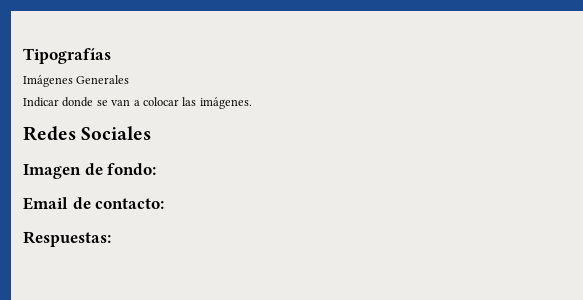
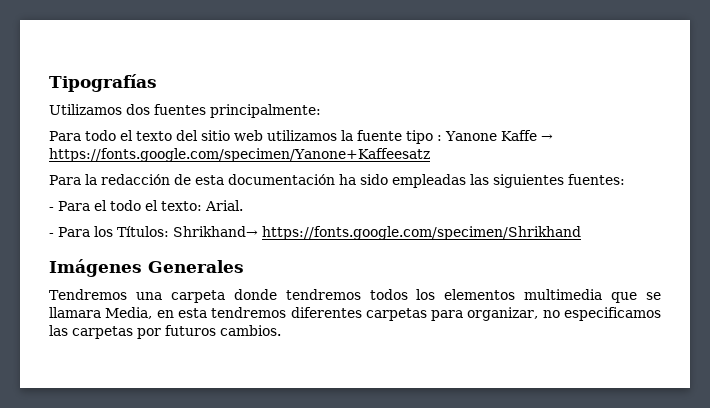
[23,75,130,87] [23,97,252,109] [23,126,152,141] [23,163,157,179] [23,197,165,210] [23,231,111,247] Imágenes Generales // Indicar donde se van a colocar las imágenes. // Redes Sociales // Imagen de fondo: // Email de contacto: // Respuestas: -> [49,104,321,118] [49,130,553,144] [49,148,430,162] [49,174,625,188] [49,200,243,211] [49,226,581,240] [49,259,244,277] [49,289,661,303] [49,307,661,321] [49,325,281,339] Utilizamos dos fuentes principalmente: // Para todo el texto del sitio web utilizamos la fuente tipo : Yanone Kaffe → https://fonts.google.com/specimen/Yanone+Kaffeesatz // Para la redacción de esta documentación ha sido empleadas las siguientes fuentes: // - Para el todo el texto: Arial. // - Para los Títulos: Shrikhand→ https://fonts.google.com/specimen/Shrikhand // Imágenes Generales // Tendremos una carpeta donde tendremos todos los elementos multimedia que se llamara Media, en esta tendremos diferentes carpetas para organizar, no especificamos las carpetas por futuros cambios.

